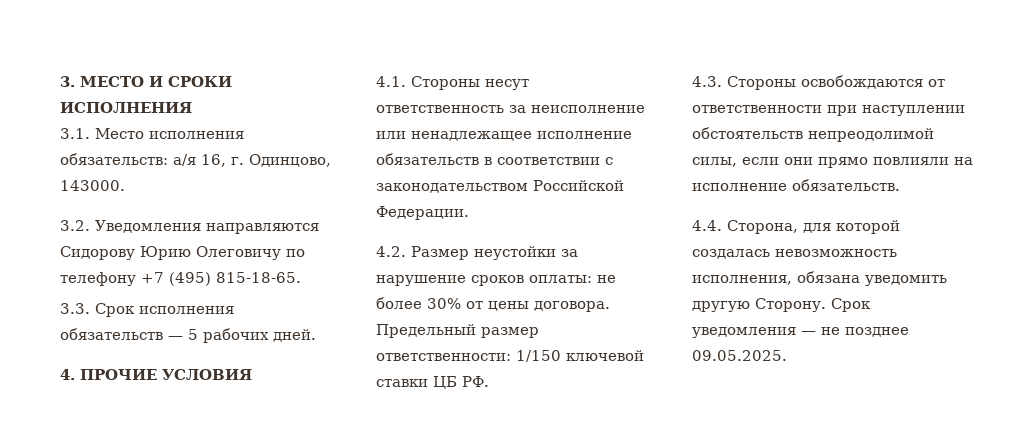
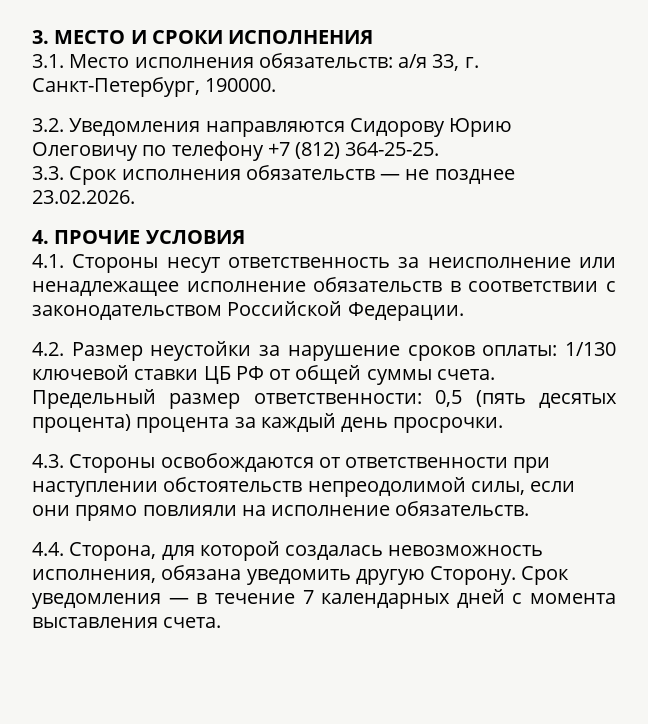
[201,154,331,167] [60,180,125,191] 16, г. Одинцово, 143000. -> [432,54,479,71] [32,77,277,97] 33, г. Санкт-Петербург, 190000.
[169,272,301,286] (495) 815-18-65. -> [295,142,440,159] (812) 364-25-25.
[188,328,316,343] 5 рабочих дней. -> [405,169,515,184] [32,190,135,204] не позднее 23.02.2026.
[597,275,616,283] [376,297,610,312] [376,324,539,338] [376,350,644,362] [376,376,489,389] не более 30% от цены договора. Предельный размер ответственности: 1/150 ключевой ставки ЦБ РФ. -> [565,342,616,356] [32,365,495,385] [32,389,617,409] [32,413,504,433] 1/130 ключевой ставки ЦБ РФ от общей суммы счета. Предельный размер ответственности: 0,5 (пять десятых процента) процента за каждый день просрочки.
[821,327,909,337] [692,350,787,361] не позднее 09.05.2025. -> [196,589,616,609] [32,617,222,628] в течение 7 календарных дней с момента выставления счета.

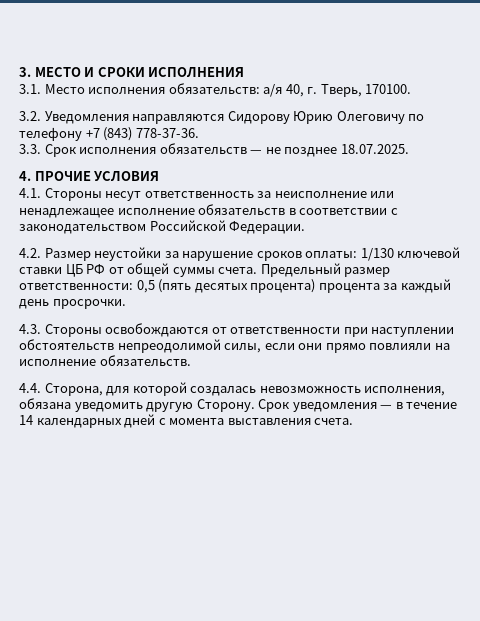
[432,54,479,71] [32,77,277,97] 33, г. Санкт-Петербург, 190000. -> [285,84,412,97] 40, г. Тверь, 170100.
[295,142,440,159] (812) 364-25-25. -> [103,127,199,141] (843) 778-37-36.
[32,190,135,204] 23.02.2026. -> [340,144,409,154] 18.07.2025.
[302,590,314,604] 7 -> [19,415,33,425] 14

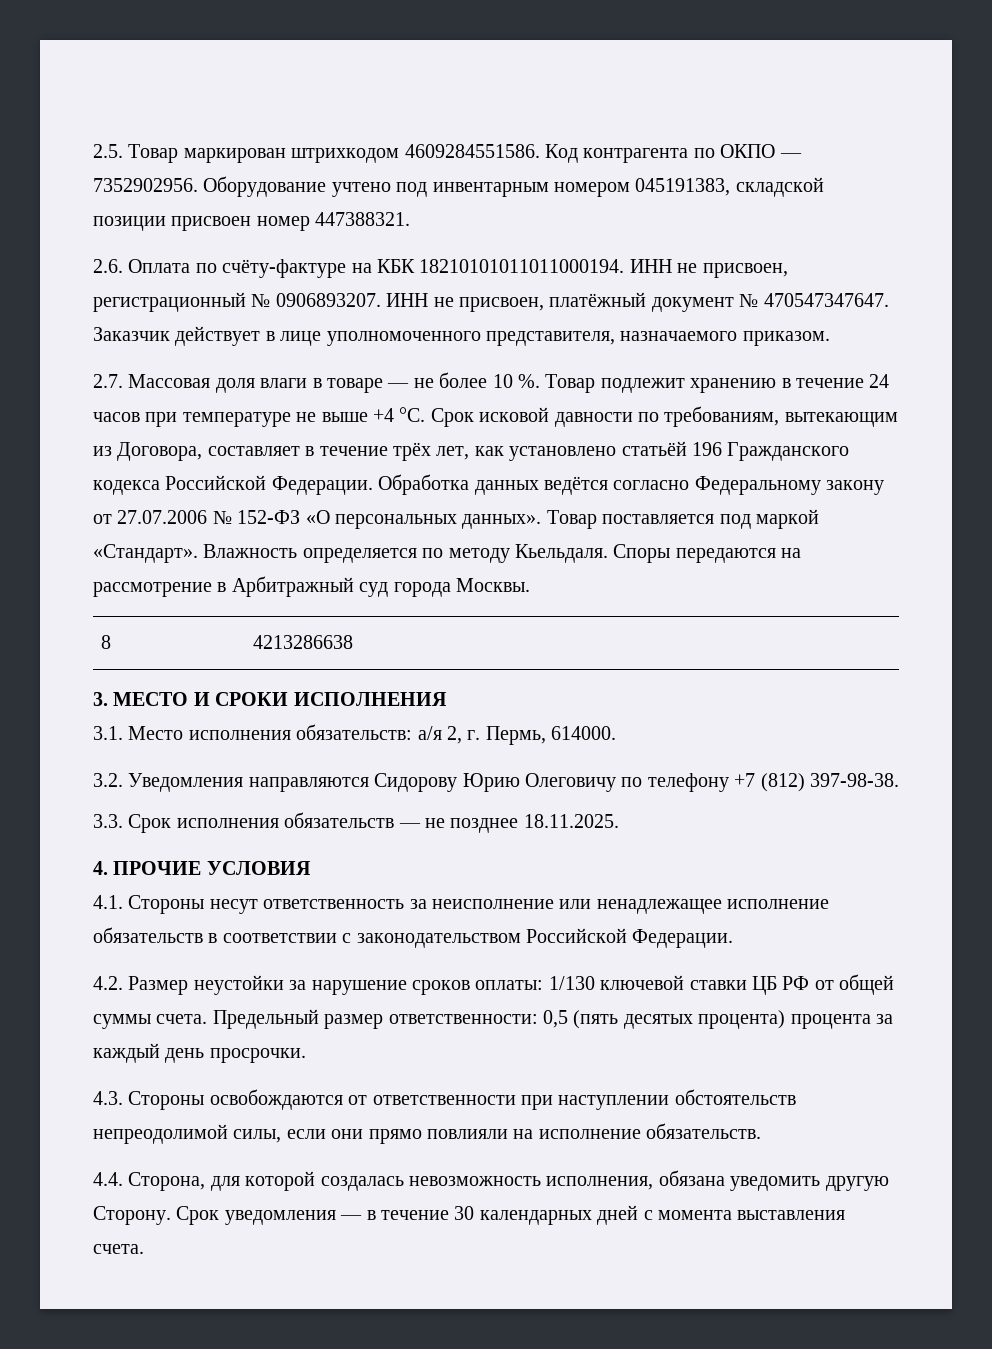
(19, 72) none -> [93,144,802,163] [93,176,824,197] [93,212,411,231] [93,259,788,278] [93,292,889,312] [93,326,830,346] [93,372,890,393] [93,406,898,427] [93,441,850,461] [93,474,885,495] [93,509,819,529] [93,544,802,563] [93,576,530,597] [101,635,112,649] [253,635,354,649] 2.5. Товар маркирован штрихкодом 4609284551586. Код контрагента по ОКПО — 7352902956. Оборудование учтено под инвентарным номером 045191383, складской позиции присвоен номер 447388321. // 2.6. Оплата по счёту-фактуре на КБК 18210101011011000194. ИНН не присвоен, регистрационный № 0906893207. ИНН не присвоен, платёжный документ № 470547347647. Заказчик действует в лице уполномоченного представителя, назначаемого приказом. // 2.7. Массовая доля влаги в товаре — не более 10 %. Товар подлежит хранению в течение 24 часов при температуре не выше +4 °C. Срок исковой давности по требованиям, вытекающим из Договора, составляет в течение трёх лет, как установлено статьёй 196 Гражданского кодекса Российской Федерации. Обработка данных ведётся согласно Федеральному закону от 27.07.2006 № 152-ФЗ «О персональных данных». Товар поставляется под маркой «Стандарт». Влажность определяется по методу Кьельдаля. Споры передаются на рассмотрение в Арбитражный суд города Москвы. // 8 | 4213286638 //
[285,84,412,97] 40, г. Тверь, 170100. -> [447,726,617,745] 2, г. Пермь, 614000.
[103,127,199,141] (843) 778-37-36. -> [760,773,899,792] (812) 397-98-38.
[340,144,409,154] 18.07.2025. -> [523,814,619,828] 18.11.2025.
[19,415,33,425] 14 -> [454,1206,475,1220] 30

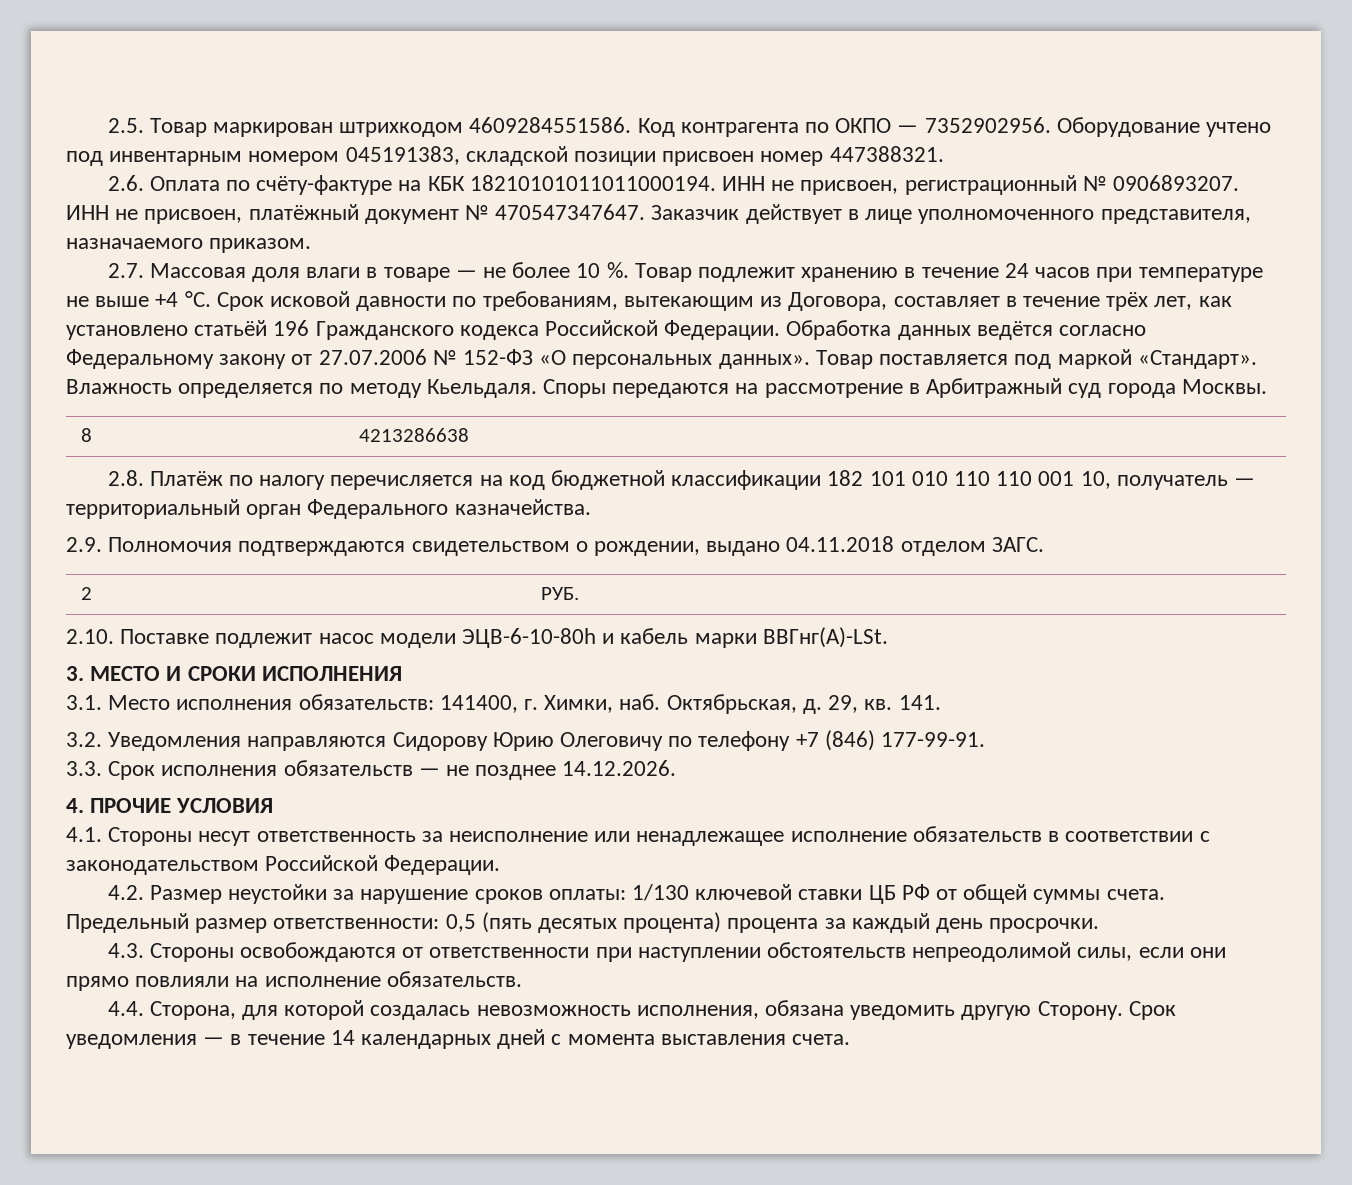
(354, 642) none -> [107,470,1256,490] [66,499,591,519] [66,536,1044,556] [80,587,92,600] [540,587,579,600] [66,627,888,648] // 2.8. Платёж по налогу перечисляется на код бюджетной классификации 182 101 010 110 110 001 10, получатель — территориальный орган Федерального казначейства. // 2.9. Полномочия подтверждаются свидетельством о рождении, выдано 04.11.2018 отделом ЗАГС. // 2 | РУБ. // 2.10. Поставке подлежит насос модели ЭЦВ-6-10-80h и кабель марки ВВГнг(А)-LSt.
[417,726,617,745] а/я 2, г. Пермь, 614000. -> [439,694,941,714] 141400, г. Химки, наб. Октябрьская, д. 29, кв. 141.
[760,773,899,792] (812) 397-98-38. -> [824,730,986,751] (846) 177-99-91.
[523,814,619,828] 18.11.2025. -> [562,760,677,776] 14.12.2026.
[454,1206,475,1220] 30 -> [330,1030,355,1045] 14

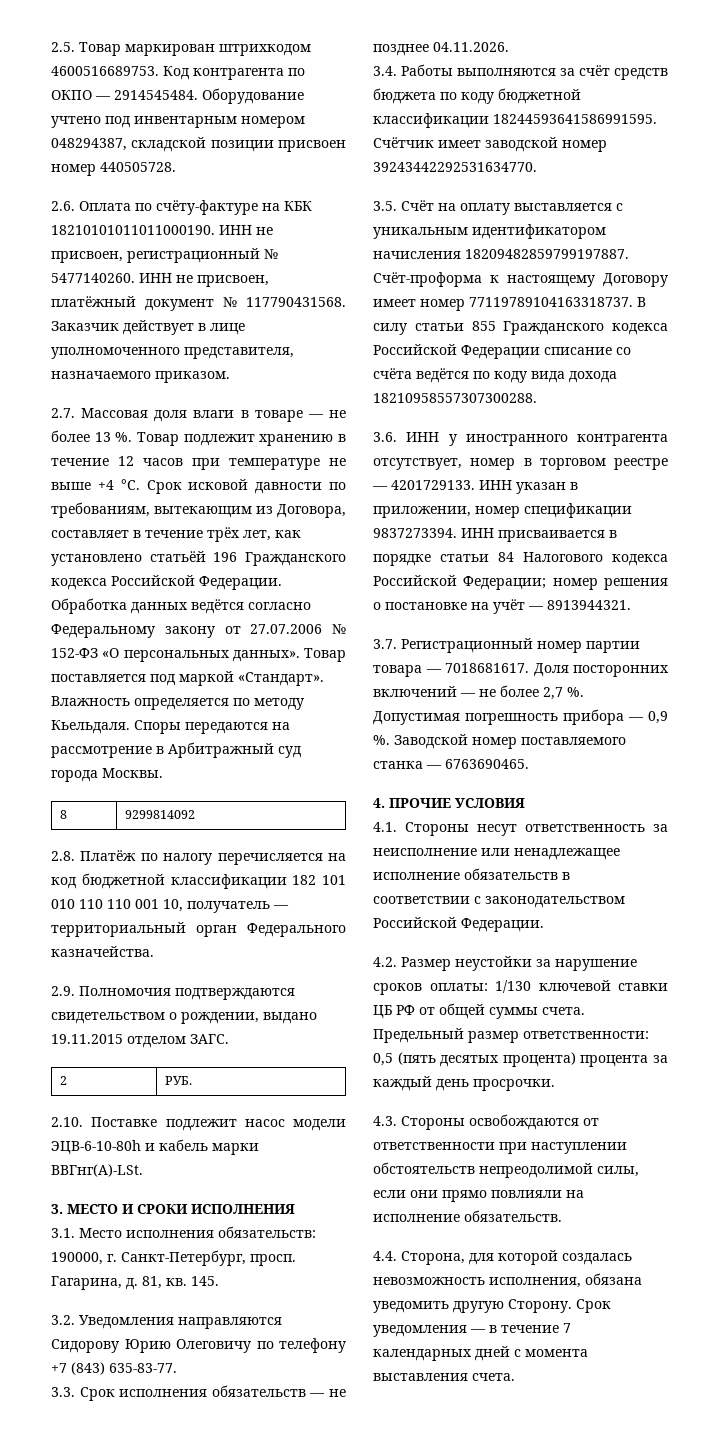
[469,117,632,133] 4609284551586. -> [51,66,159,76] 4600516689753.
[924,117,1051,133] 7352902956. -> [114,90,198,100] 2914545484.
[345,146,460,165] 045191383, -> [51,138,127,151] 048294387,
[829,146,944,162] 447388321. -> [100,162,176,172] 440505728.
[469,175,716,191] 18210101011011000194. -> [51,225,215,235] 18210101011011000190.
[1113,175,1240,191] 0906893207. -> [51,273,135,283] 5477140260.
[495,204,646,220] 470547347647. -> [246,297,346,307] 117790431568.
[576,263,601,278] 10 -> [94,432,111,442] 13
[1004,263,1029,278] 24 -> [118,456,134,466] 12
[358,428,469,442] 4213286638 -> [124,810,195,819] 9299814092
[786,536,895,552] 04.11.2018 -> [51,1034,123,1044] 19.11.2015
[439,694,941,714] 141400, г. Химки, наб. Октябрьская, д. 29, кв. 141. -> [51,1250,296,1266] [51,1276,219,1290] 190000, г. Санкт-Петербург, просп. Гагарина, д. 81, кв. 145.
[824,730,986,751] (846) 177-99-91. -> [71,1362,177,1375] (843) 635-83-77.
[562,760,677,776] 14.12.2026. -> [433,42,509,52] [373,64,668,80] [373,88,581,104] [373,113,657,128] [373,137,607,152] [373,162,537,172] [373,200,623,215] [373,224,606,239] [373,249,629,259] [373,272,668,287] [373,297,646,311] [373,321,668,335] [373,344,631,359] [373,368,617,383] [373,393,537,403] [373,432,668,446] [373,458,668,470] [372,480,578,494] [373,503,632,518] [373,528,617,542] [373,552,668,566] [373,575,668,590] [373,599,631,614] [373,638,640,653] [373,663,669,677] [373,685,584,700] [373,709,668,725] [373,734,626,749] [373,759,529,769] 04.11.2026. // 3.4. Работы выполняются за счёт средств бюджета по коду бюджетной классификации 18244593641586991595. Счётчик имеет заводской номер 39243442292531634770. // 3.5. Счёт на оплату выставляется с уникальным идентификатором начисления 18209482859799197887. Счёт-проформа к настоящему Договору имеет номер 77119789104163318737. В силу статьи 855 Гражданского кодекса Российской Федерации списание со счёта ведётся по коду вида дохода 18210958557307300288. // 3.6. ИНН у иностранного контрагента отсутствует, номер в торговом реестре — 4201729133. ИНН указан в приложении, номер спецификации 9837273394. ИНН присваивается в порядке статьи 84 Налогового кодекса Российской Федерации; номер решения о постановке на учёт — 8913944321. // 3.7. Регистрационный номер партии товара — 7018681617. Доля посторонних включений — не более 2,7 %. Допустимая погрешность прибора — 0,9 %. Заводской номер поставляемого станка — 6763690465.
[330,1030,355,1045] 14 -> [563,1323,571,1333] 7

